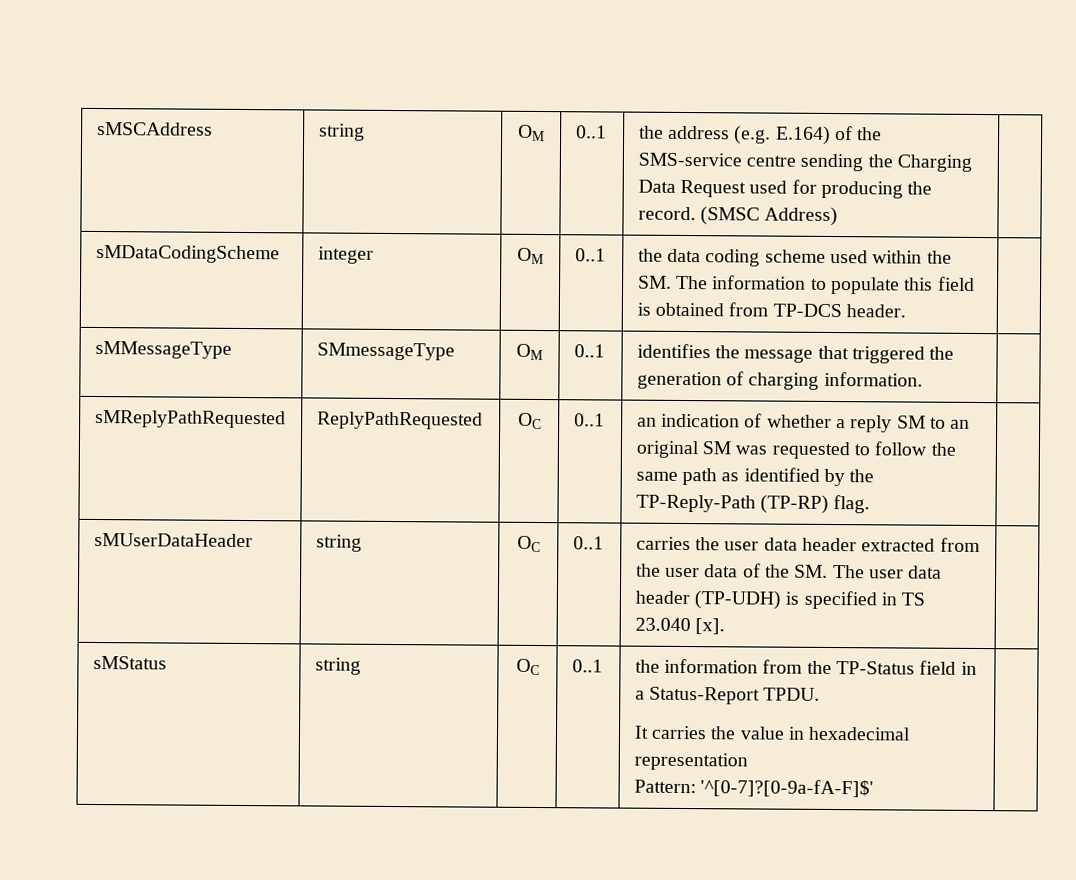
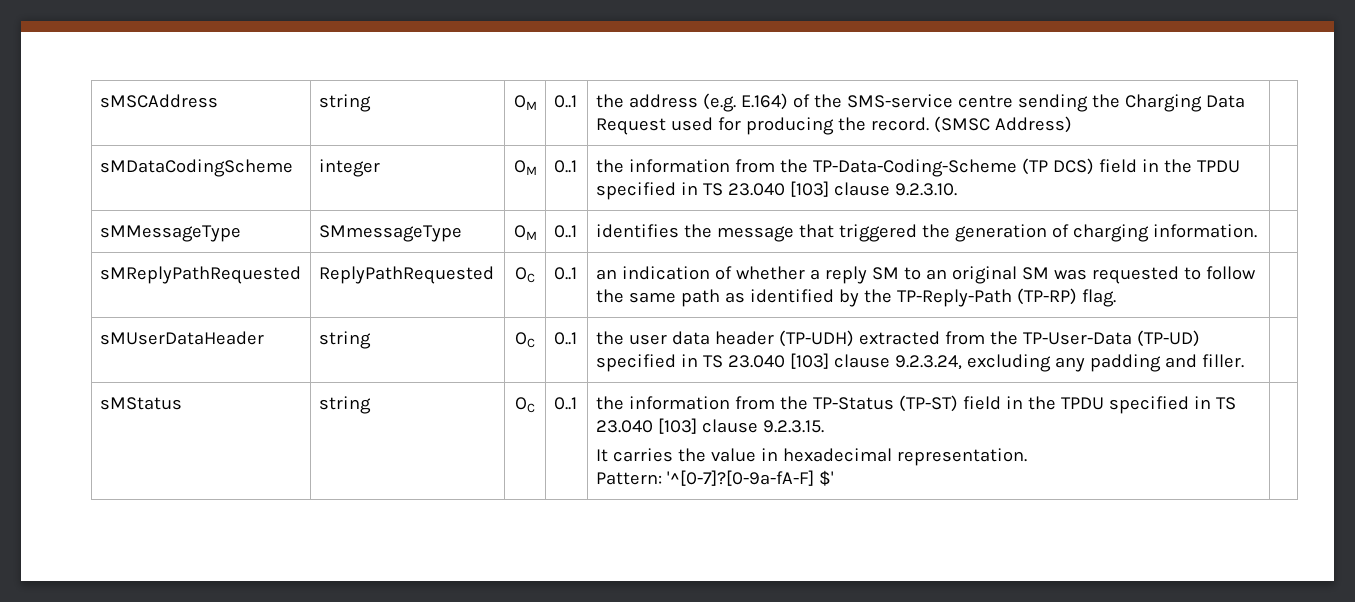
[667,248,952,267] [637,275,975,295] [636,302,907,318] data coding scheme used within the SM. The information to populate this field is obtained from TP-DCS header. -> [628,158,1240,177] [595,181,957,200] information from the TP-Data-Coding-Scheme (TP DCS) field in the TPDU specified in TS 23.040 [103] clause 9.2.3.10.
[635,536,691,551] carries -> (577, 338) none
(858, 544) none -> [778,330,854,347] (TP-UDH)
[665,563,943,579] [634,590,926,610] [634,617,726,635] user data of the SM. The user data header (TP-UDH) is specified in TS 23.040 [x]. -> [1022,330,1200,347] [595,353,1244,372] TP-User-Data (TP-UD) specified in TS 23.040 [103] clause 9.2.3.24, excluding any padding and filler.
[919,660,977,675] [634,686,821,705] field in a Status-Report TPDU. -> [898,395,1236,414] [595,418,824,434] (TP-ST) field in the TPDU specified in TS 23.040 [103] clause 9.2.3.15.
[633,752,748,771] representation -> [896,448,1027,466] representation.
[700,779,875,798] '^[0-7]?[0-9a-fA-F]$' -> [666,470,834,486] '^[0-7]?[0-9a-fA-F] $'

